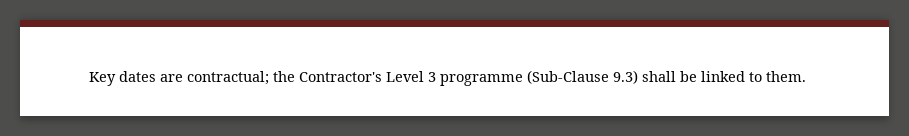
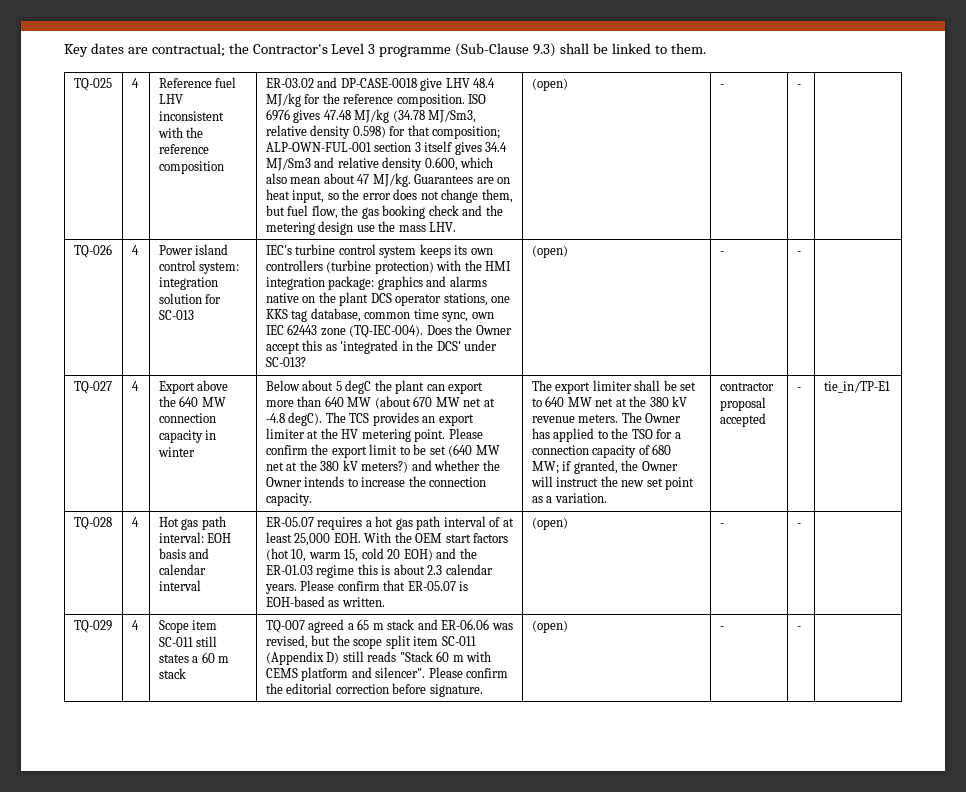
(806, 76) none -> [73,78,112,91] [131,78,139,88] [158,77,237,88] [158,94,183,104] [158,111,224,121] [157,127,204,138] [158,144,209,154] [158,161,224,174] [265,77,496,91] [265,93,487,107] [265,109,477,123] [265,125,501,139] [265,141,508,155] [265,157,494,171] [265,173,511,187] [265,189,513,203] [265,205,503,219] [265,221,457,235] [531,78,568,91] [719,84,724,88] [796,84,801,88] [73,244,112,258] [131,245,139,255] [158,244,229,255] [158,260,240,274] [158,277,218,290] [158,293,222,304] [158,310,194,320] [265,244,493,258] [265,260,512,274] [265,276,487,290] [265,292,511,306] [265,308,494,322] [265,324,512,338] [265,340,498,354] [265,357,306,367] [531,245,568,258] [719,251,724,255] [796,251,801,255] [73,381,112,394] [131,381,139,391] [158,380,229,394] [158,396,226,407] [158,413,216,423] [158,430,217,443] [157,447,195,457] [265,380,484,394] [265,396,495,409] [265,412,474,426] [265,428,483,442] [265,444,500,458] [265,460,500,473] [265,476,487,487] [265,493,312,506] [531,380,697,394] [531,396,688,407] [531,412,682,423] [531,428,681,442] [531,444,672,458] [531,460,678,474] [530,476,695,490] [531,493,607,503] [719,382,774,391] [719,397,766,411] [719,413,766,427] [796,387,801,391] [823,381,890,393] [73,517,112,530] [131,517,139,527] [158,516,226,530] [158,532,232,543] [158,548,210,559] [158,564,206,575] [158,580,201,591] [265,516,514,530] [265,532,509,546] [265,548,477,562] [265,564,493,578] [264,580,469,594] [265,596,385,607] [531,517,568,530] [719,523,724,527] [796,523,801,527] [73,620,112,633] [131,620,139,630] [158,620,218,633] [158,636,218,647] [158,652,230,663] [158,668,186,679] [265,619,513,633] [265,635,476,649] [265,651,492,665] [265,667,509,681] [265,683,483,697] [531,620,568,633] [719,626,724,630] [796,626,801,630] // TQ-025 | 4 | Reference fuel LHV inconsistent with the reference composition | ER-03.02 and DP-CASE-0018 give LHV 48.4 MJ/kg for the reference composition. ISO 6976 gives 47.48 MJ/kg (34.78 MJ/Sm3, relative density 0.598) for that composition; ALP-OWN-FUL-001 section 3 itself gives 34.4 MJ/Sm3 and relative density 0.600, which also mean about 47 MJ/kg. Guarantees are on heat input, so the error does not change them, but fuel flow, the gas booking check and the metering design use the mass LHV. | (open) | - | - | // TQ-026 | 4 | Power island control system: integration solution for SC-013 | IEC's turbine control system keeps its own controllers (turbine protection) with the HMI integration package: graphics and alarms native on the plant DCS operator stations, one KKS tag database, common time sync, own IEC 62443 zone (TQ-IEC-004). Does the Owner accept this as 'integrated in the DCS' under SC-013? | (open) | - | - | // TQ-027 | 4 | Export above the 640 MW connection capacity in winter | Below about 5 degC the plant can export more than 640 MW (about 670 MW net at -4.8 degC). The TCS provides an export limiter at the HV metering point. Please confirm the export limit to be set (640 MW net at the 380 kV meters?) and whether the Owner intends to increase the connection capacity. | The export limiter shall be set to 640 MW net at the 380 kV revenue meters. The Owner has applied to the TSO for a connection capacity of 680 MW; if granted, the Owner will instruct the new set point as a variation. | contractor proposal accepted | - | tie_in/TP-E1 // TQ-028 | 4 | Hot gas path interval: EOH basis and calendar interval | ER-05.07 requires a hot gas path interval of at least 25,000 EOH. With the OEM start factors (hot 10, warm 15, cold 20 EOH) and the ER-01.03 regime this is about 2.3 calendar years. Please confirm that ER-05.07 is EOH-based as written. | (open) | - | - | // TQ-029 | 4 | Scope item SC-011 still states a 60 m stack | TQ-007 agreed a 65 m stack and ER-06.06 was revised, but the scope split item SC-011 (Appendix D) still reads "Stack 60 m with CEMS platform and silencer". Please confirm the editorial correction before signature. | (open) | - | - |

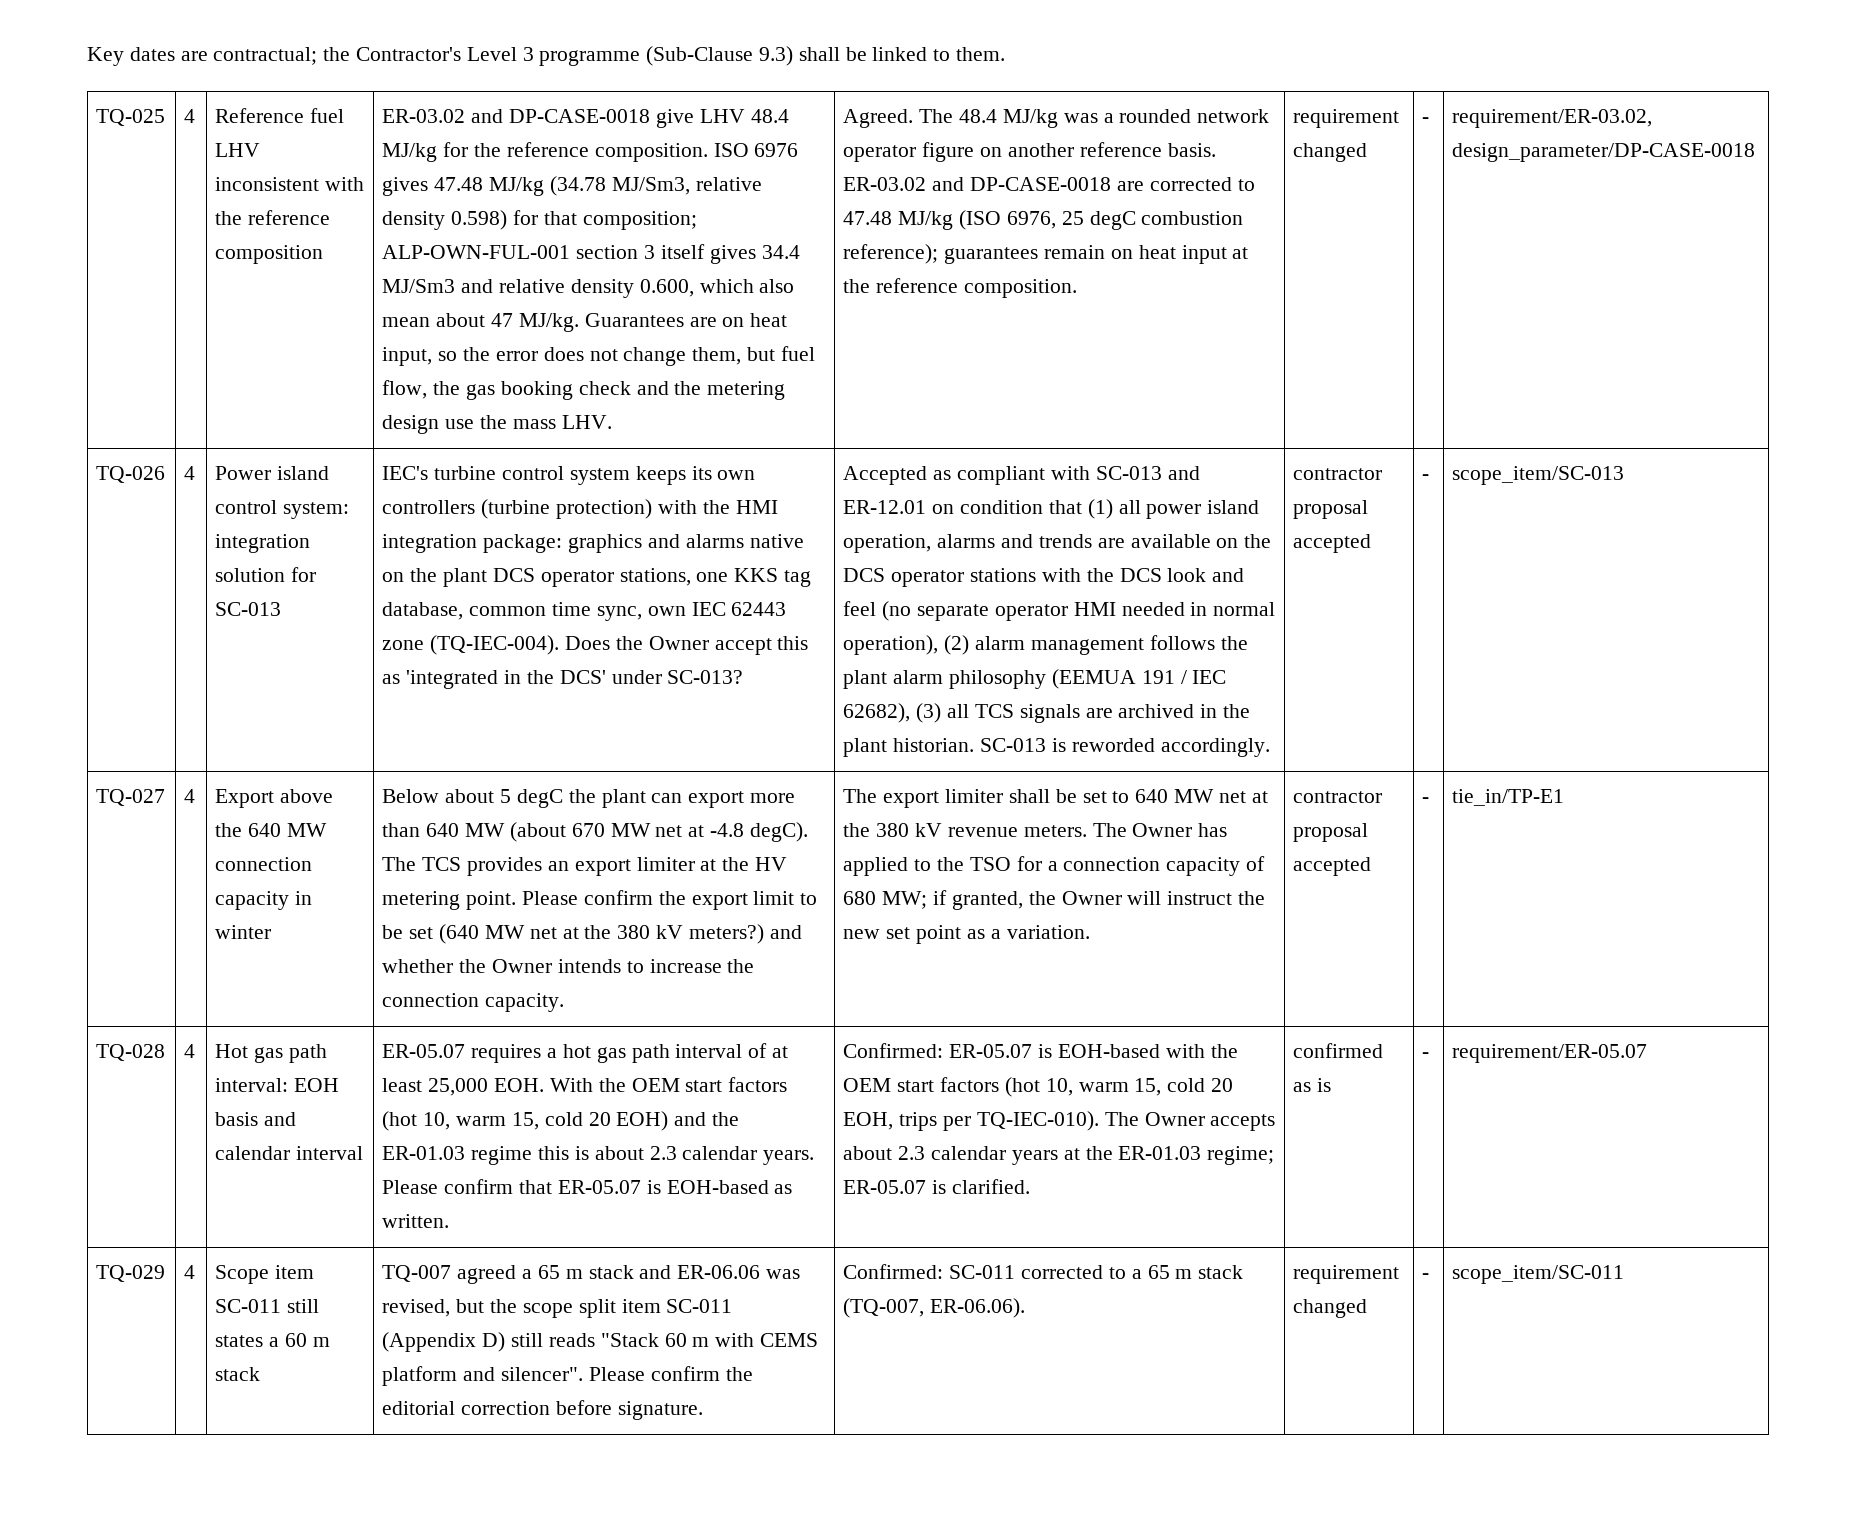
[531,78,568,91] [719,84,724,88] [796,84,801,88] (open) | - | - | -> [843,109,1270,128] [843,142,1216,162] [843,177,1255,191] [843,210,1244,230] [843,244,1249,264] [843,278,1078,298] [1293,109,1400,128] [1293,143,1368,162] [1422,117,1430,123] [1452,109,1653,128] [1452,143,1756,162] Agreed. The 48.4 MJ/kg was a rounded network operator figure on another reference basis. ER-03.02 and DP-CASE-0018 are corrected to 47.48 MJ/kg (ISO 6976, 25 degC combustion reference); guarantees remain on heat input at the reference composition. | requirement changed | - | requirement/ER-03.02, design_parameter/DP-CASE-0018
[531,245,568,258] [719,251,724,255] [796,251,801,255] (open) | - | - | -> [843,466,1200,485] [843,499,1260,519] [843,534,1272,553] [843,568,1245,587] [843,601,1276,621] [843,635,1248,655] [843,669,1227,689] [843,703,1250,723] [843,738,1270,757] [1293,468,1383,480] [1293,500,1369,519] [1293,534,1372,553] [1422,474,1430,480] [1452,466,1625,485] Accepted as compliant with SC-013 and ER-12.01 on condition that (1) all power island operation, alarms and trends are available on the DCS operator stations with the DCS look and feel (no separate operator HMI needed in normal operation), (2) alarm management follows the plant alarm philosophy (EEMUA 191 / IEC 62682), (3) all TCS signals are archived in the plant historian. SC-013 is reworded accordingly. | contractor proposal accepted | - | scope_item/SC-013
[531,517,568,530] [719,523,724,527] [796,523,801,527] (open) | - | - | -> [843,1043,1238,1058] [843,1077,1233,1097] [843,1111,1276,1131] [843,1146,1275,1165] [843,1179,1031,1194] [1293,1043,1384,1058] [1293,1078,1332,1092] [1422,1052,1430,1058] [1452,1044,1648,1063] Confirmed: ER-05.07 is EOH-based with the OEM start factors (hot 10, warm 15, cold 20 EOH, trips per TQ-IEC-010). The Owner accepts about 2.3 calendar years at the ER-01.03 regime; ER-05.07 is clarified. | confirmed as is | - | requirement/ER-05.07
[531,620,568,633] [719,626,724,630] [796,626,801,630] (open) | - | - | -> [843,1264,1244,1279] [843,1298,1026,1318] [1293,1265,1400,1284] [1293,1299,1368,1318] [1422,1273,1430,1279] [1452,1265,1625,1284] Confirmed: SC-011 corrected to a 65 m stack (TQ-007, ER-06.06). | requirement changed | - | scope_item/SC-011

